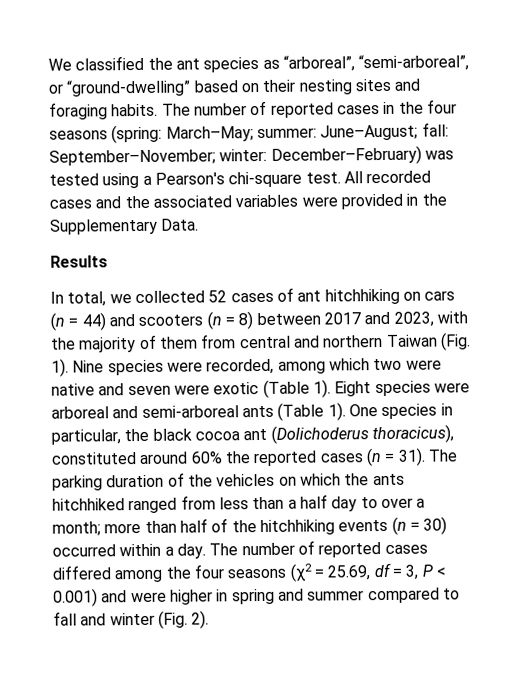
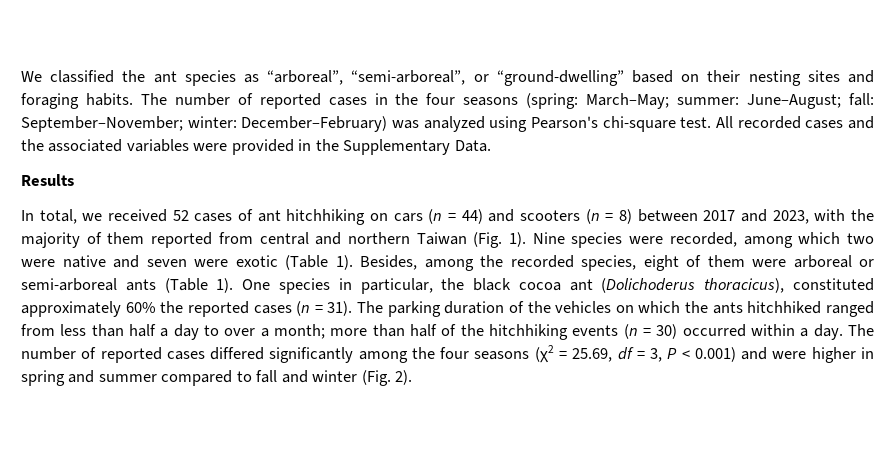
[49,172,152,189] tested using a -> [423,116,528,132] analyzed using
[134,290,205,304] collected -> [108,209,167,222] received
(198, 342) none -> [151,232,213,248] reported
[334,380,431,397] Eight species -> [360,255,745,271] Besides, among the recorded species, eight of them
[112,406,139,419] and -> [859,259,874,267] or
[139,451,189,465] around -> [21,301,121,317] approximately
[287,494,328,509] a half -> [129,324,169,337] half a
(111, 572) none -> [269,347,354,363] significantly

